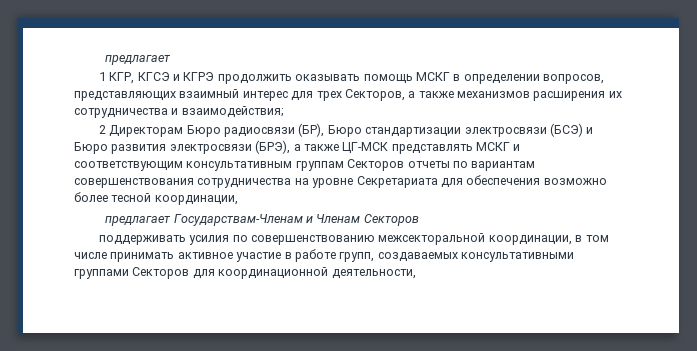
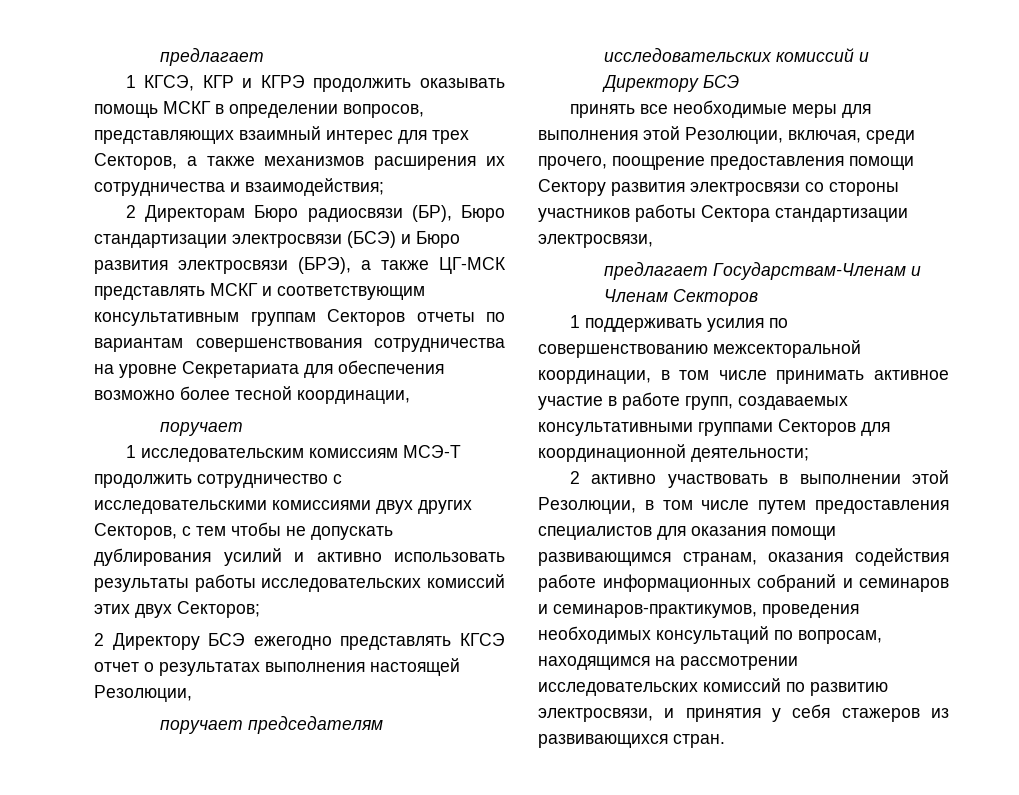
[109,72,170,84] КГР, КГСЭ -> [144,75,234,91] КГСЭ, КГР
(238, 200) none -> [159,422,243,436] [125,445,461,462] [94,474,342,488] [94,500,472,514] [94,522,393,540] [94,548,505,566] [94,574,506,592] [94,601,260,618] [94,633,505,650] [94,658,460,676] [94,685,192,702] [159,716,383,734] [603,48,869,62] [601,75,739,92] [569,100,871,118] [538,126,915,144] [538,156,914,170] [538,179,899,196] [538,204,908,222] [538,234,653,248] // поручает // 1 исследовательским комиссиям МСЭ-Т продолжить сотрудничество с исследовательскими комиссиями двух других Секторов, с тем чтобы не допускать дублирования усилий и активно использовать результаты работы исследовательских комиссий этих двух Секторов; // 2 Директору БСЭ ежегодно представлять КГСЭ отчет о результатах выполнения настоящей Резолюции, // поручает председателям исследовательских комиссий и Директору БСЭ // принять все необходимые меры для выполнения этой Резолюции, включая, среди прочего, поощрение предоставления помощи Сектору развития электросвязи со стороны участников работы Сектора стандартизации электросвязи,
(419, 220) none -> [569,315,580,328] 1
[331,269,416,279] деятельности, -> [691,448,809,462] [569,470,949,488] [538,497,949,514] [538,526,836,540] [538,548,949,566] [538,574,949,592] [538,604,859,618] [538,626,882,644] [538,656,798,670] [538,678,888,696] [538,704,949,722] [538,734,725,748] деятельности; // 2 активно участвовать в выполнении этой Резолюции, в том числе путем предоставления специалистов для оказания помощи развивающимся странам, оказания содействия работе информационных собраний и семинаров и семинаров-практикумов, проведения необходимых консультаций по вопросам, находящимся на рассмотрении исследовательских комиссий по развитию электросвязи, и принятия у себя стажеров из развивающихся стран.

